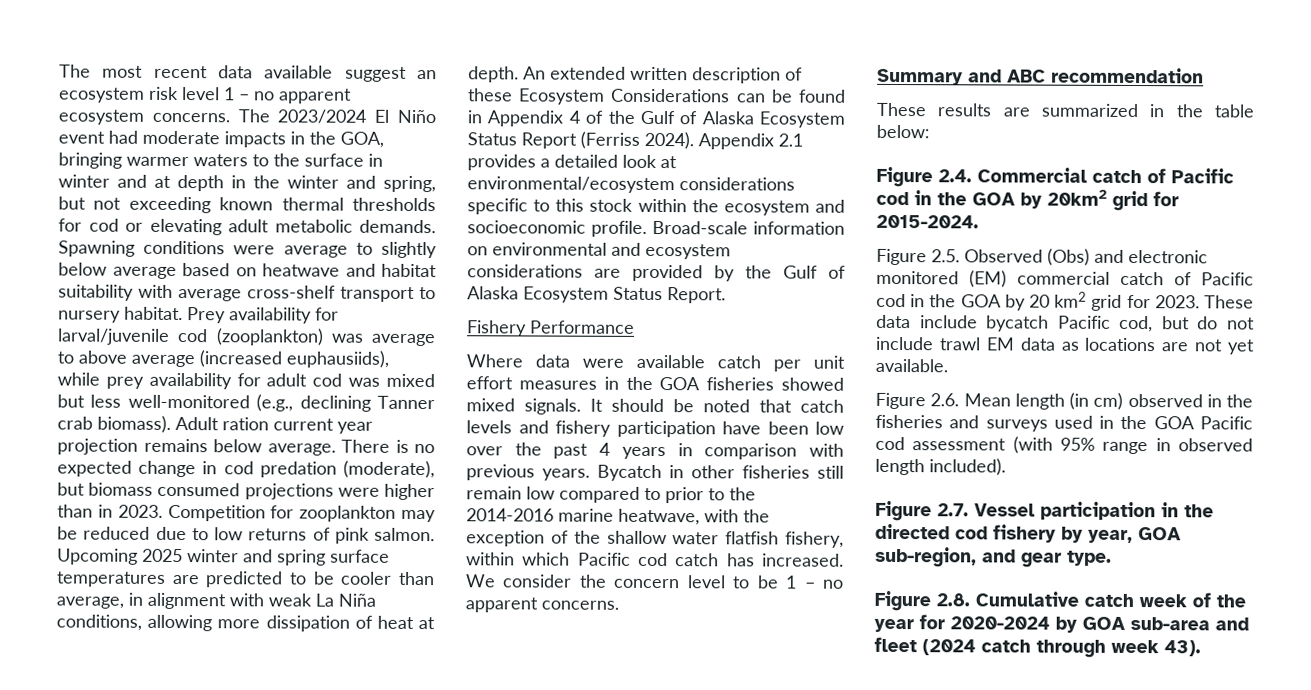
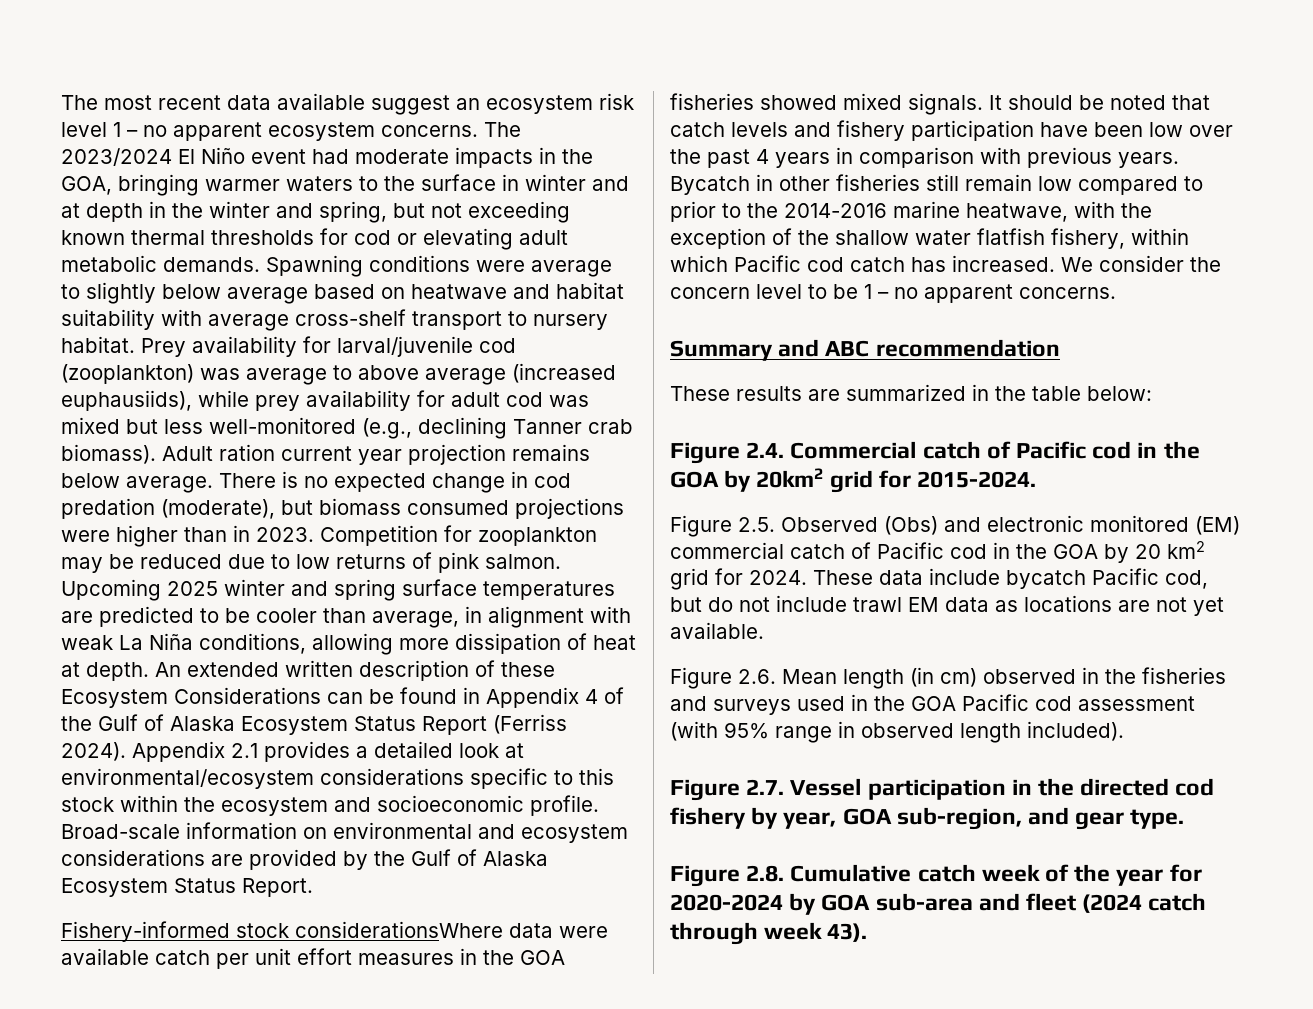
[467,320,635,337] [466,354,523,368] Fishery Performance // Where -> [61,921,503,942] Fishery-informed stock considerationsWhere
[1154,295,1200,309] 2023. -> [749,570,807,585] 2024.

